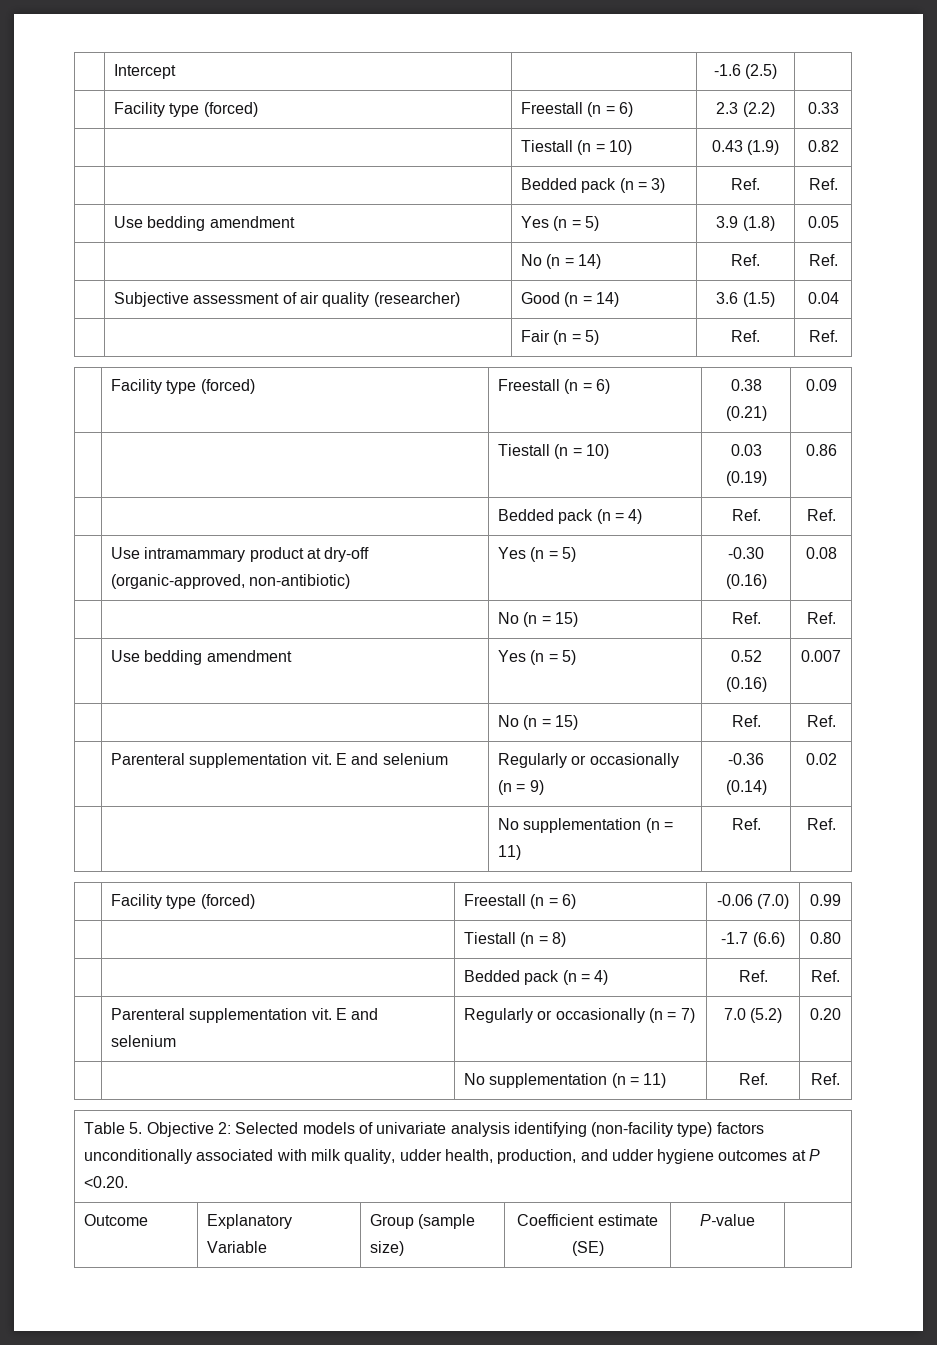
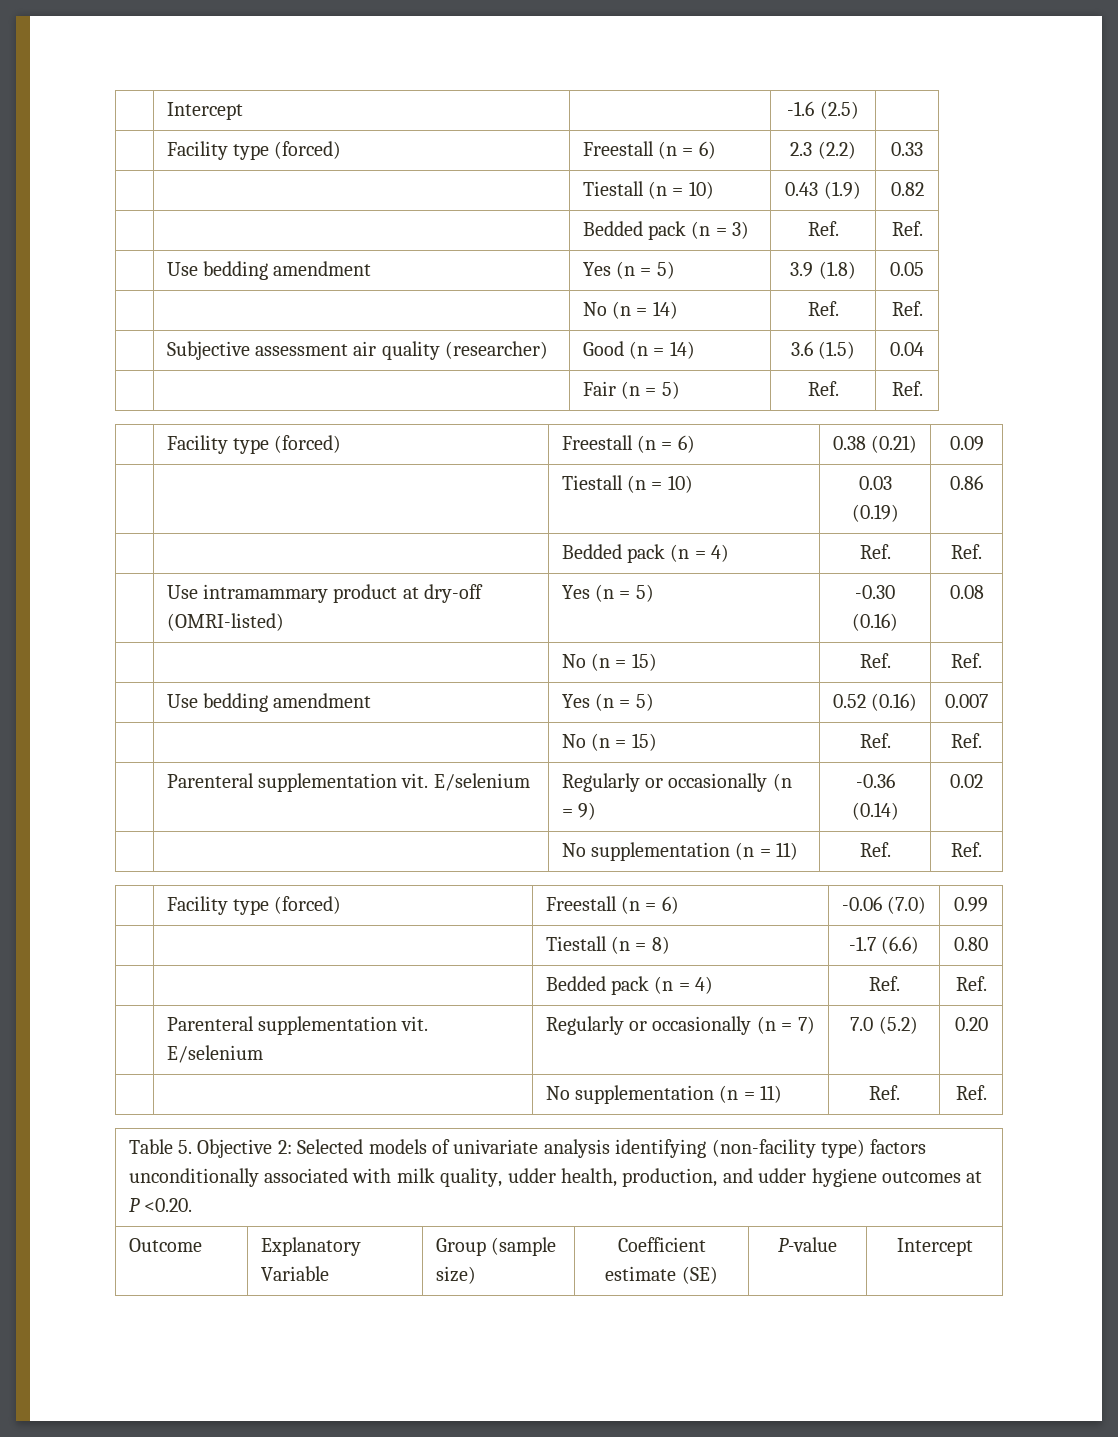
[282,292,297,304] of -> (349, 350) none
[110,574,351,589] (organic-approved, non-antibiotic) -> [166,613,284,631] (OMRI-listed)
[335,753,448,765] E and selenium -> [433,773,530,791] E/selenium
[335,1008,379,1020] [110,1035,176,1047] E and selenium -> [166,1045,263,1063] E/selenium
(755, 1220) none -> [896,1238,973,1256] Intercept

